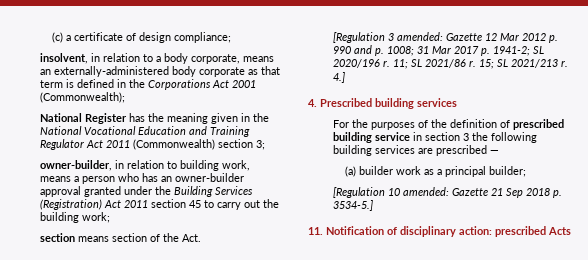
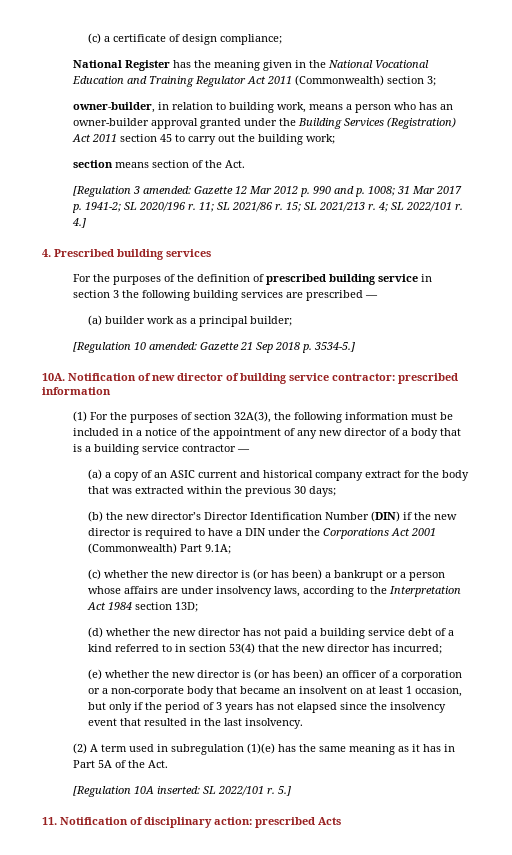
[39,53,274,64] [39,66,280,77] [39,79,256,90] [39,92,125,103] // insolvent, in relation to a body corporate, means an externally-administered body corporate as that term is defined in the Corporations Act 2001 (Commonwealth); -> (282, 39) none
(568, 63) none -> [377,202,463,212] 4; SL 2022/101 r.
(373, 205) none -> [42,373,458,384] [42,387,111,395] [72,411,453,423] [72,428,461,439] [72,444,250,455] [87,469,469,481] [87,486,336,497] [87,511,457,522] [87,528,436,539] [87,543,231,554] [87,569,445,581] [87,586,461,597] [86,602,198,612] [87,627,454,639] [87,643,442,654] [87,669,462,681] [87,686,462,697] [87,702,446,713] [87,718,303,729] [72,743,455,755] [72,760,168,768] [72,786,291,797] // 10A. Notification of new director of building service contractor: prescribed information // (1) For the purposes of section 32A(3), the following information must be included in a notice of the appointment of any new director of a body that is a building service contractor — // (a) a copy of an ASIC current and historical company extract for the body that was extracted within the previous 30 days; // (b) the new director’s Director Identification Number (DIN) if the new director is required to have a DIN under the Corporations Act 2001 (Commonwealth) Part 9.1A; // (c) whether the new director is (or has been) a bankrupt or a person whose affairs are under insolvency laws, according to the Interpretation Act 1984 section 13D; // (d) whether the new director has not paid a building service debt of a kind referred to in section 53(4) that the new director has incurred; // (e) whether the new director is (or has been) an officer of a corporation or a non-corporate body that became an insolvent on at least 1 occasion, but only if the period of 3 years has not elapsed since the insolvency event that resulted in the last insolvency. // (2) A term used in subregulation (1)(e) has the same meaning as it has in Part 5A of the Act. // [Regulation 10A inserted: SL 2022/101 r. 5.]

